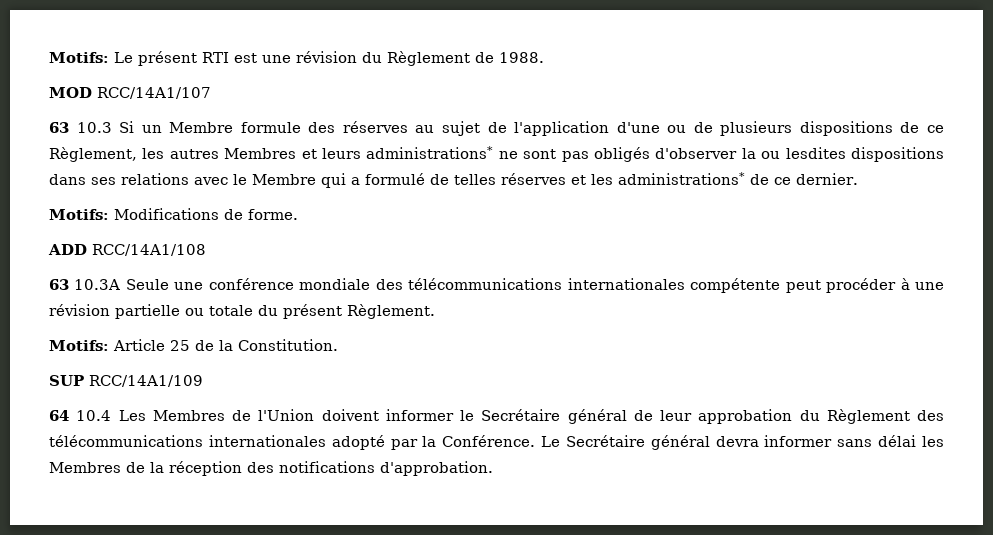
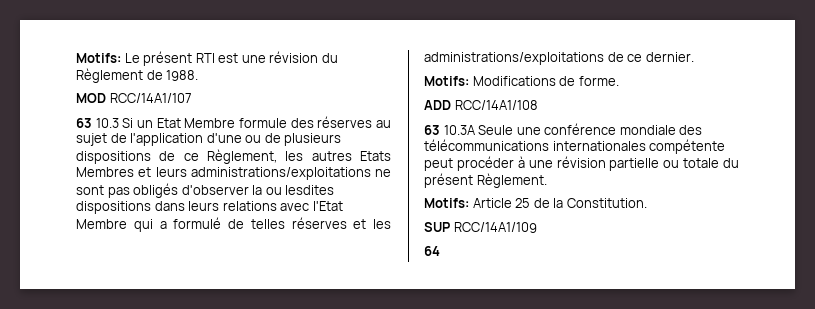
(162, 129) none -> [156,118,181,128] Etat
(219, 154) none -> [360,151,391,161] Etats
[366,146,494,159] administrations* -> [190,167,371,180] administrations/exploitations
[91,177,116,185] ses -> [188,201,220,211] leurs
[233,174,247,185] le -> [312,201,343,211] l'Etat
[618,172,745,185] administrations* -> [424,52,604,65] administrations/exploitations
[76,409,944,424] [49,435,944,450] [49,461,493,476] 10.4 Les Membres de l'Union doivent informer le Secrétaire général de leur approbation du Règlement des télécommunications internationales adopté par la Conférence. Le Secrétaire général devra informer sans délai les Membres de la réception des notifications d'approbation. -> (440, 251) none

